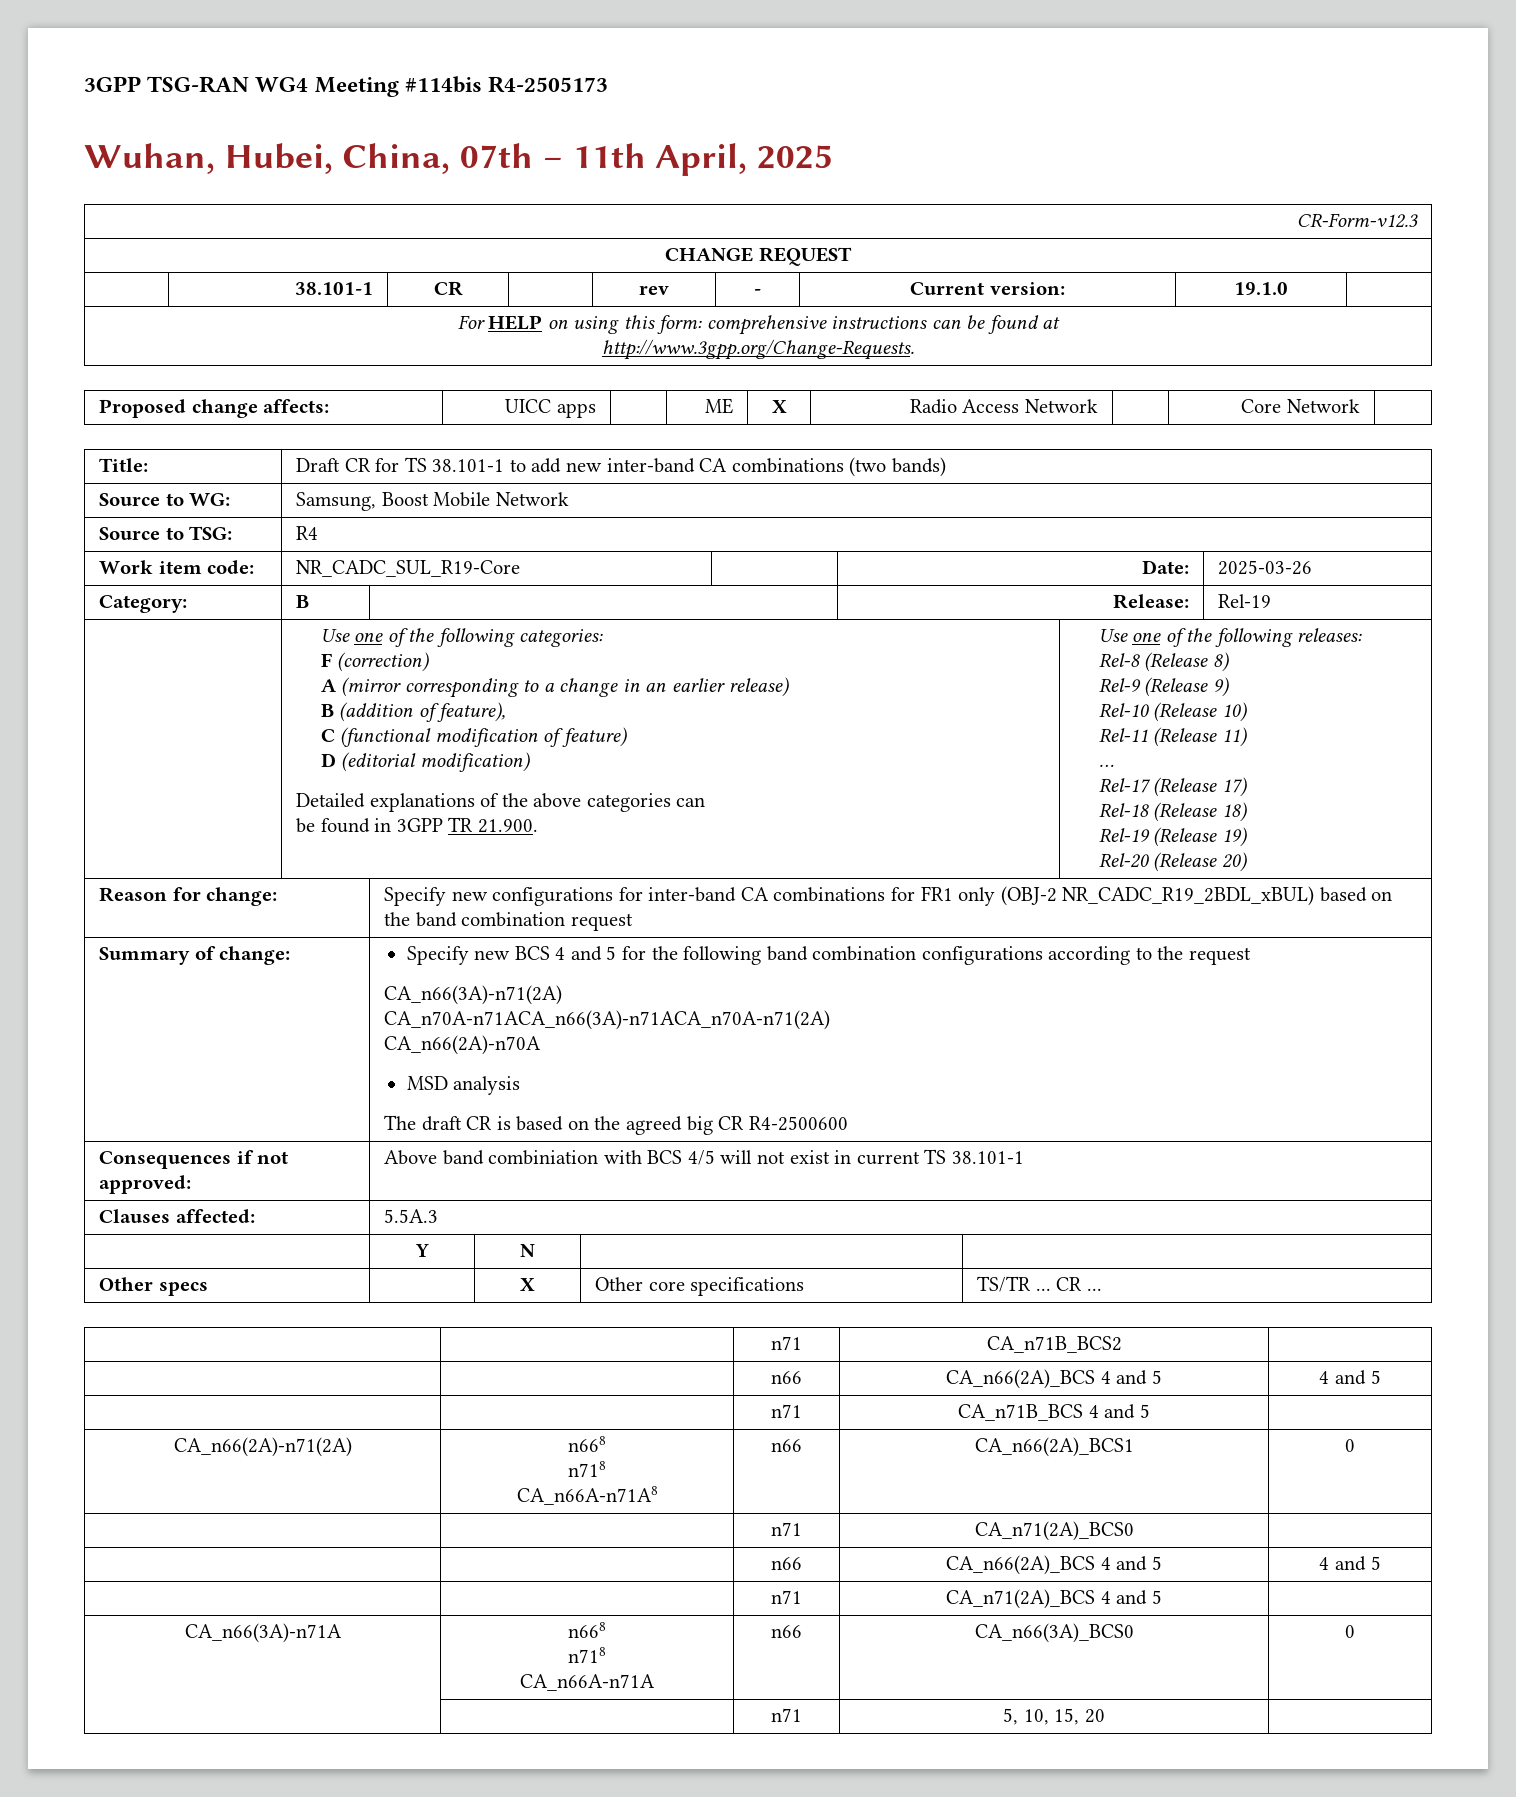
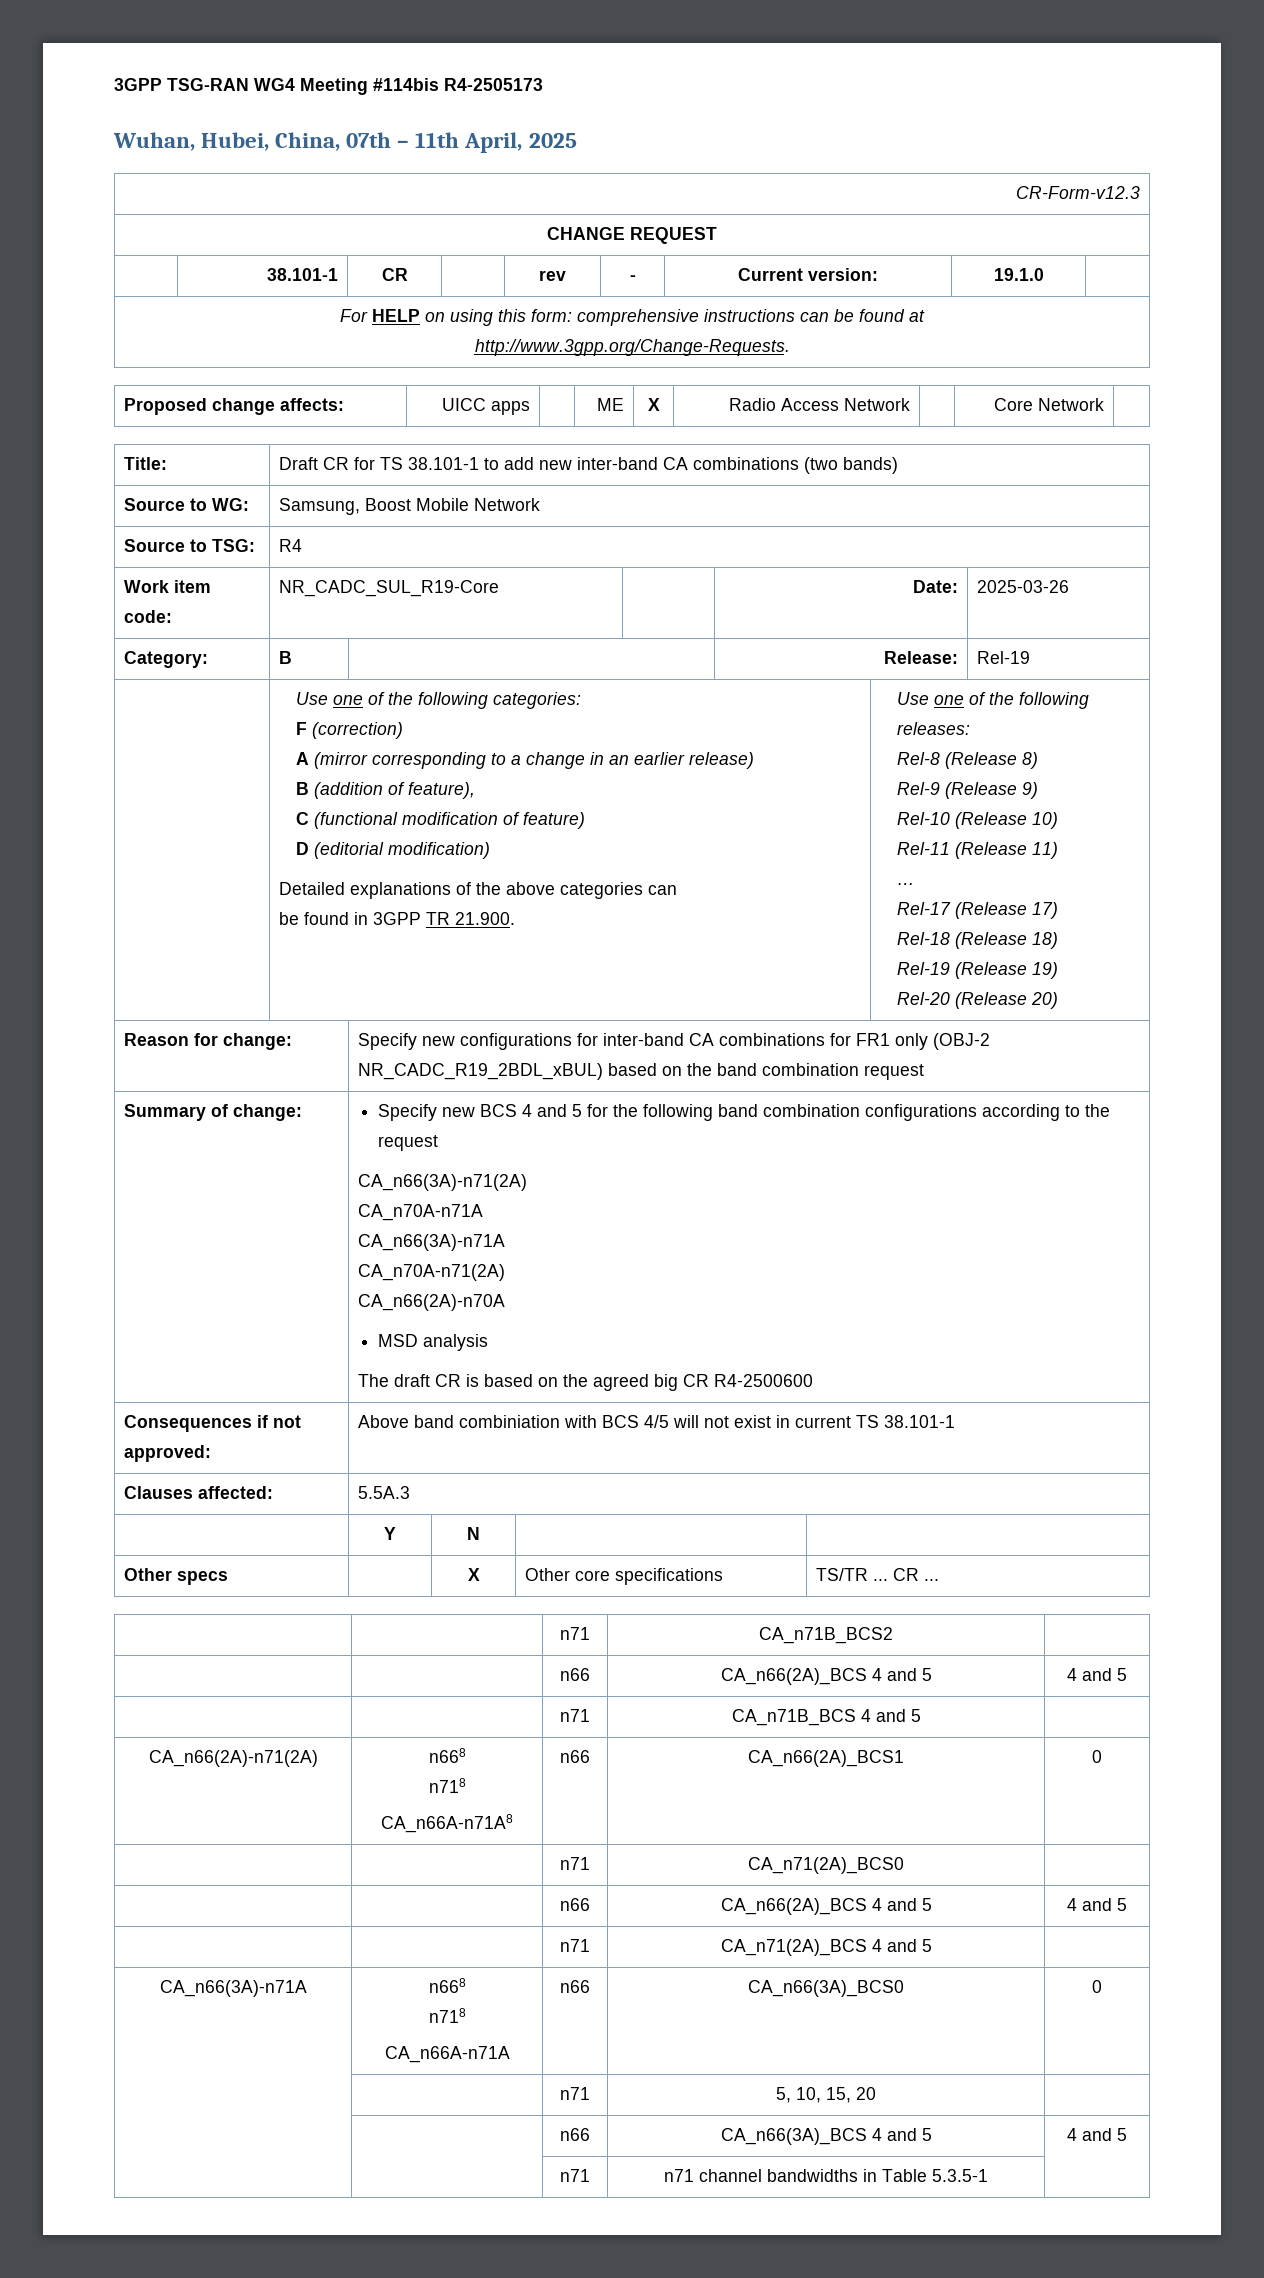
[384,1010,831,1030] CA_n70A-n71ACA_n66(3A)-n71ACA_n70A-n71(2A) -> [358,1204,484,1221] [358,1234,506,1251] [358,1264,506,1281] CA_n70A-n71A // CA_n66(3A)-n71A // CA_n70A-n71(2A)
(1105, 1716) none -> [560,2128,590,2141] [720,2128,932,2145] [1067,2128,1127,2141] [560,2169,590,2182] [664,2169,988,2182] // | | n66 | CA_n66(3A)_BCS 4 and 5 | 4 and 5 // | | n71 | n71 channel bandwidths in Table 5.3.5-1 |

